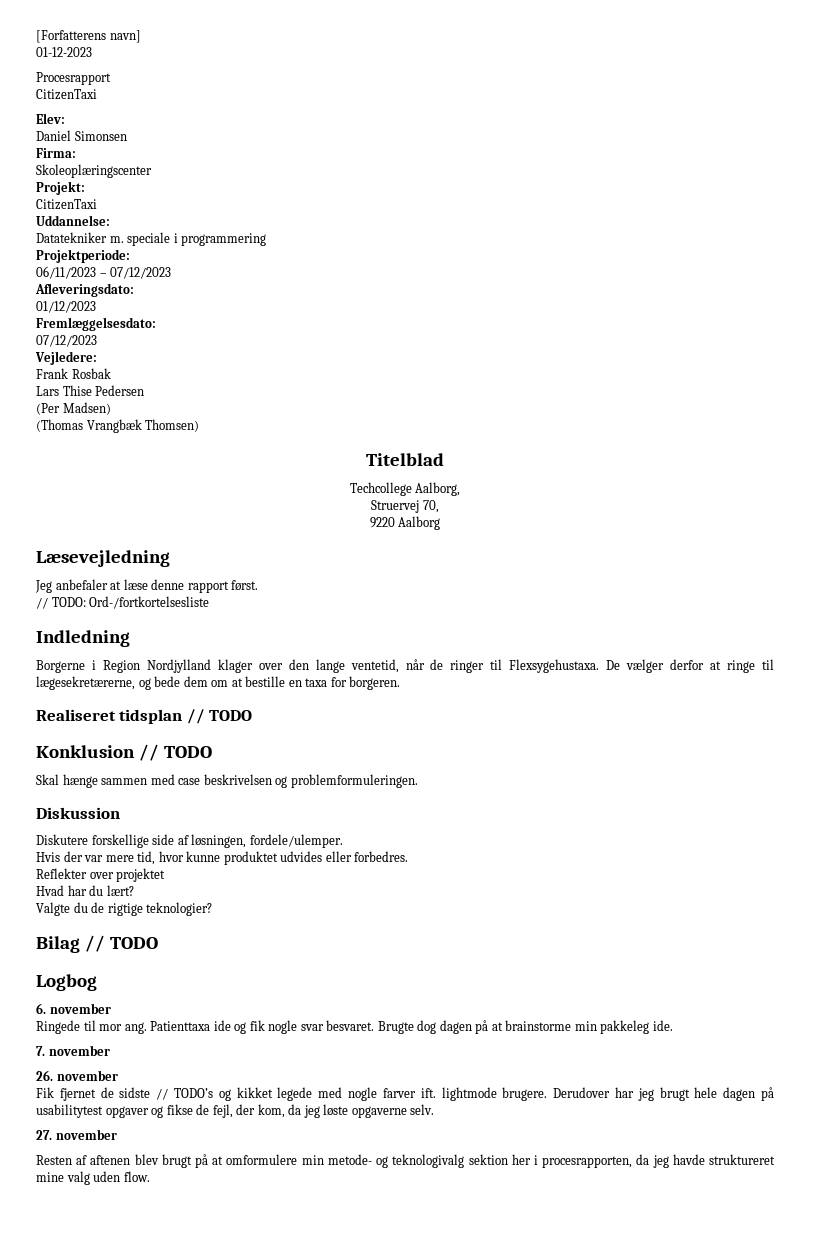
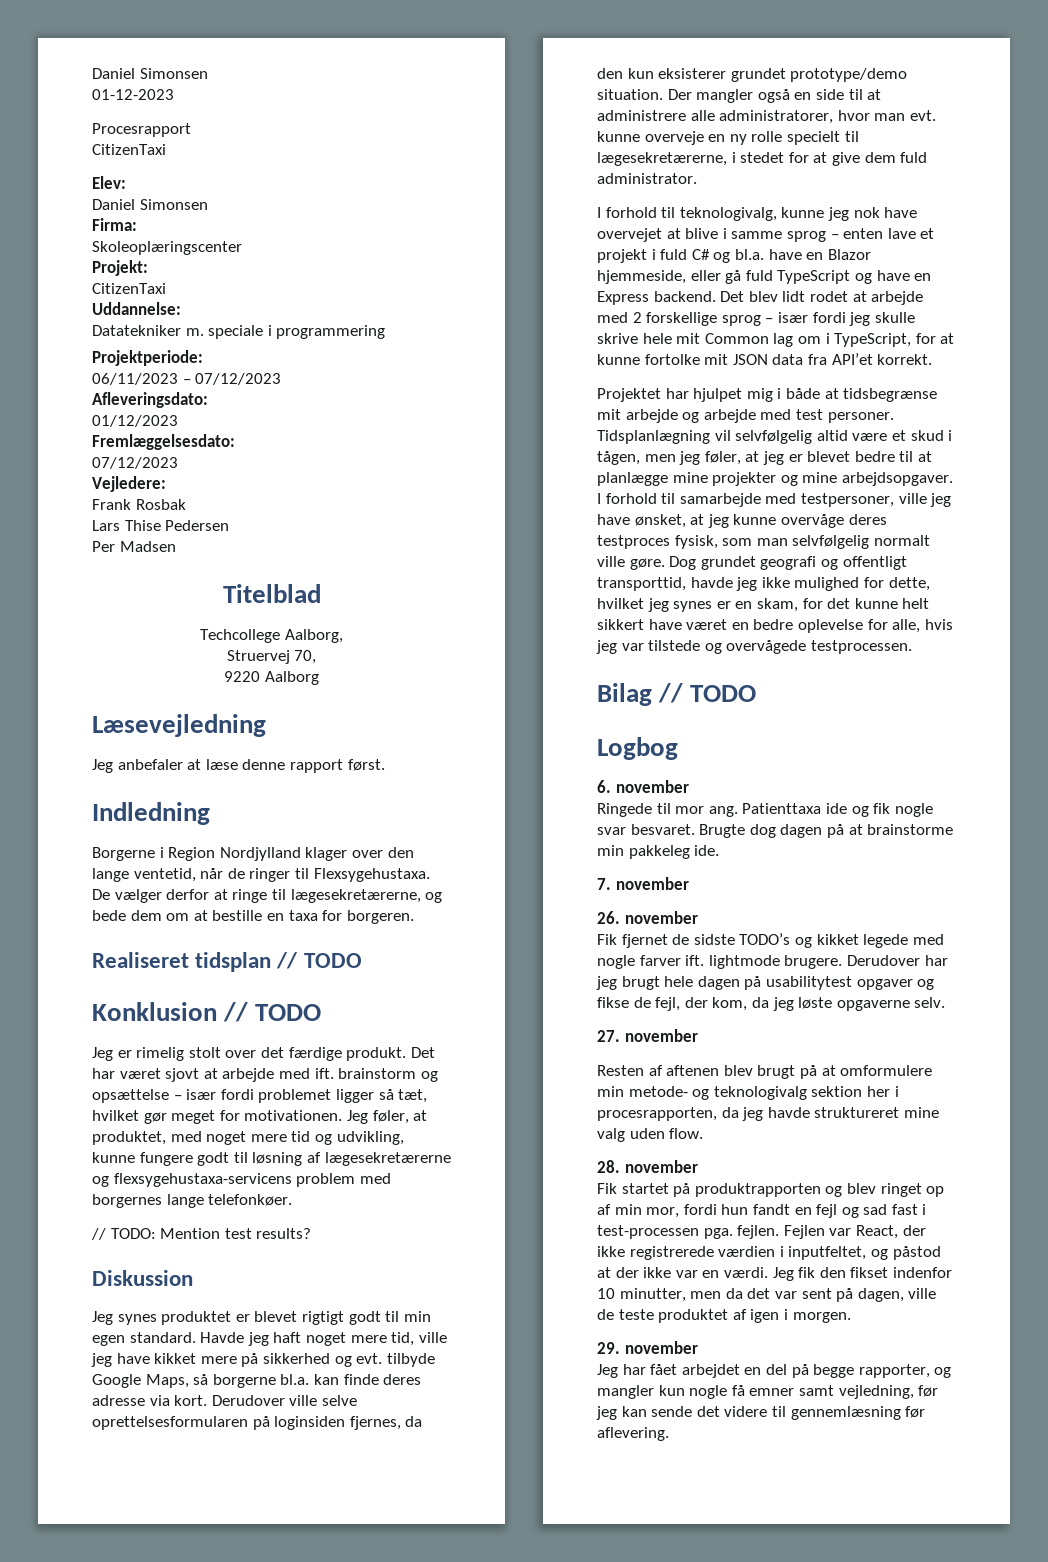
[36,30,141,43] [Forfatterens navn] -> [92,68,208,79] Daniel Simonsen
[36,402,111,415] [36,419,200,433] (Per Madsen) // (Thomas Vrangbæk Thomsen) -> [92,541,176,552] Per Madsen
[36,596,210,609] // // TODO: Ord-/fortkortelsesliste -> (385, 765) none
[36,774,418,788] [36,807,120,819] [36,834,343,848] [36,851,409,865] [36,868,166,882] [36,885,134,896] [36,902,213,916] Skal hænge sammen med case beskrivelsen og problemformuleringen. // Diskussion // Diskutere forskellige side af løsningen, fordele/ulemper. // Hvis der var mere tid, hvor kunne produktet udvides eller forbedres. // Reflekter over projektet // Hvad har du lært? // Valgte du de rigtige teknologier? -> [92,1047,435,1061] [92,1068,438,1082] [92,1089,428,1103] [92,1110,428,1124] [92,1131,404,1145] [92,1152,451,1166] [92,1173,391,1187] [92,1194,293,1208] [91,1228,312,1240] [92,1270,193,1286] [92,1311,431,1325] [92,1332,447,1346] [91,1353,435,1367] [92,1374,422,1388] [92,1395,357,1406] [92,1416,423,1430] [597,68,908,82] [597,89,882,103] [597,110,936,124] [597,131,859,145] [597,152,928,166] [597,173,697,184] [597,207,918,221] [597,228,935,242] [597,249,871,263] [597,270,932,284] [597,291,924,305] [597,312,915,326] [597,333,955,347] [597,353,933,365] [597,388,938,402] [597,409,894,423] [597,430,953,444] [597,451,932,465] [597,472,953,486] [597,493,952,507] [597,514,887,528] [597,535,930,549] [597,556,907,570] [597,577,930,591] [597,598,930,612] [597,619,953,633] [596,640,912,654] Jeg er rimelig stolt over det færdige produkt. Det har været sjovt at arbejde med ift. brainstorm og opsættelse – især fordi problemet ligger så tæt, hvilket gør meget for motivationen. Jeg føler, at produktet, med noget mere tid og udvikling, kunne fungere godt til løsning af lægesekretærerne og flexsygehustaxa-servicens problem med borgernes lange telefonkøer. // // TODO: Mention test results? // Diskussion // Jeg synes produktet er blevet rigtigt godt til min egen standard. Havde jeg haft noget mere tid, ville jeg have kikket mere på sikkerhed og evt. tilbyde Google Maps, så borgerne bl.a. kan finde deres adresse via kort. Derudover ville selve oprettelsesformularen på loginsiden fjernes, da den kun eksisterer grundet prototype/demo situation. Der mangler også en side til at administrere alle administratorer, hvor man evt. kunne overveje en ny rolle specielt til lægesekretærerne, i stedet for at give dem fuld administrator. // I forhold til teknologivalg, kunne jeg nok have overvejet at blive i samme sprog – enten lave et projekt i fuld C# og bl.a. have en Blazor hjemmeside, eller gå fuld TypeScript og have en Express backend. Det blev lidt rodet at arbejde med 2 forskellige sprog – især fordi jeg skulle skrive hele mit Common lag om i TypeScript, for at kunne fortolke mit JSON data fra API’et korrekt. // Projektet har hjulpet mig i både at tidsbegrænse mit arbejde og arbejde med test personer. Tidsplanlægning vil selvfølgelig altid være et skud i tågen, men jeg føler, at jeg er blevet bedre til at planlægge mine projekter og mine arbejdsopgaver. I forhold til samarbejde med testpersoner, ville jeg have ønsket, at jeg kunne overvåge deres testproces fysisk, som man selvfølgelig normalt ville gøre. Dog grundet geografi og offentligt transporttid, havde jeg ikke mulighed for dette, hvilket jeg synes er en skam, for det kunne helt sikkert have været en bedre oplevelse for alle, hvis jeg var tilstede og overvågede testprocessen.
[156,1088,169,1100] // -> (735, 939) none
(150, 1176) none -> [597,1160,698,1173] [597,1183,945,1197] [597,1204,927,1218] [597,1225,926,1239] [597,1246,941,1260] [597,1267,952,1281] [597,1288,937,1302] [597,1309,851,1323] [597,1341,698,1354] [597,1364,952,1378] [597,1385,939,1399] [596,1406,926,1420] [597,1427,669,1441] // 28. november // Fik startet på produktrapporten og blev ringet op af min mor, fordi hun fandt en fejl og sad fast i test-processen pga. fejlen. Fejlen var React, der ikke registrerede værdien i inputfeltet, og påstod at der ikke var en værdi. Jeg fik den fikset indenfor 10 minutter, men da det var sent på dagen, ville de teste produktet af igen i morgen. // 29. november // Jeg har fået arbejdet en del på begge rapporter, og mangler kun nogle få emner samt vejledning, før jeg kan sende det videre til gennemlæsning før aflevering.

